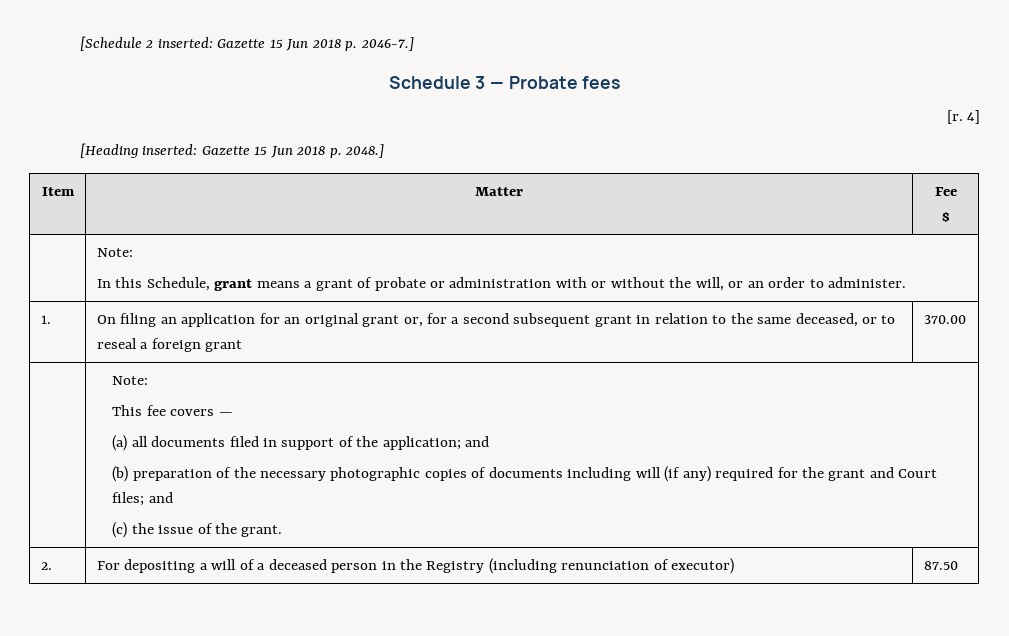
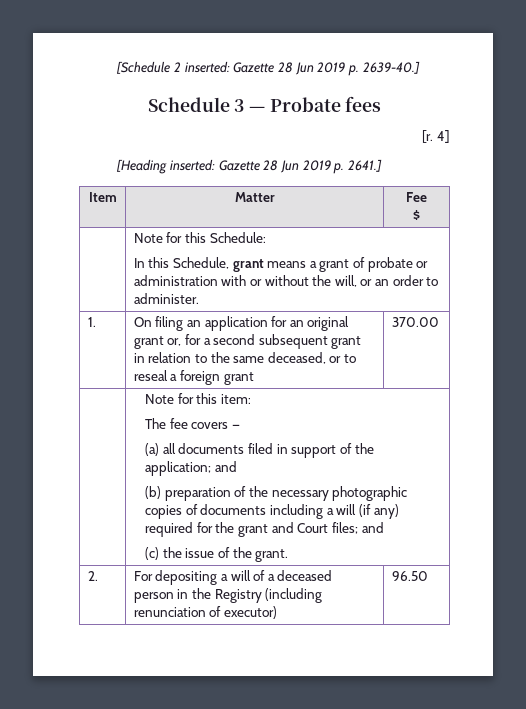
[269,37,414,51] 15 Jun 2018 p. 2046-7.] -> [278,61,420,76] 28 Jun 2019 p. 2639-40.]
[254,144,385,158] 15 Jun 2018 p. 2048.] -> [263,159,382,174] 28 Jun 2019 p. 2641.]
[96,248,133,257] Note: -> [133,232,266,243] Note for this Schedule:
[112,376,149,385] [112,405,143,416] Note: // This -> [145,393,252,404] [145,418,167,429] Note for this item: // The
(632, 474) none -> [326,508,334,515] a
[923,561,958,570] 87.50 -> [391,571,428,581] 96.50

